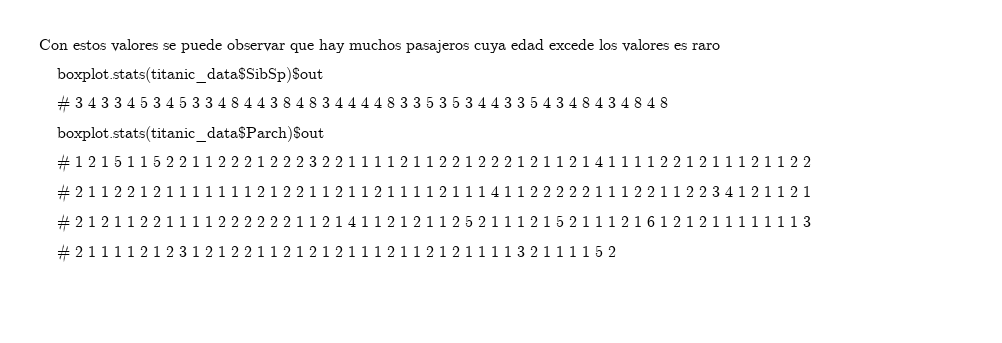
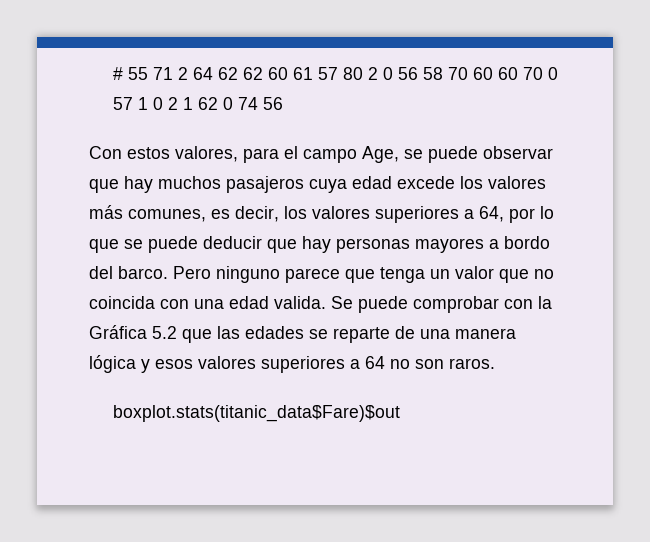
[39,39,158,52] Con estos valores -> [113,67,559,80] [113,97,284,110] [89,146,399,163] # 55 71 2 64 62 62 60 61 57 80 2 0 56 58 70 60 60 70 0 57 1 0 2 1 62 0 74 56 // Con estos valores, para el campo Age,
[674,43,720,50] [57,67,324,83] [57,94,669,114] [57,126,325,142] [57,153,812,173] [57,183,812,203] [57,213,812,233] [57,243,617,263] es raro // boxplot.stats(titanic_data$SibSp)$out // # 3 4 3 3 4 5 3 4 5 3 3 4 8 4 4 3 8 4 8 3 4 4 4 4 8 3 3 5 3 5 3 4 4 3 3 5 4 3 4 8 4 3 4 8 4 8 // boxplot.stats(titanic_data$Parch)$out // # 1 2 1 5 1 1 5 2 2 1 1 2 2 2 1 2 2 2 3 2 2 1 1 1 1 2 1 1 2 2 1 2 2 2 1 2 1 1 2 1 4 1 1 1 1 2 2 1 2 1 1 1 2 1 1 2 2 // # 2 1 1 2 2 1 2 1 1 1 1 1 1 1 2 1 2 2 1 1 2 1 1 2 1 1 1 1 2 1 1 1 4 1 1 2 2 2 2 2 1 1 1 2 2 1 1 2 2 3 4 1 2 1 1 2 1 // # 2 1 2 1 1 2 2 1 1 1 1 2 2 2 2 2 2 1 1 2 1 4 1 1 2 1 2 1 1 2 5 2 1 1 1 2 1 5 2 1 1 1 2 1 6 1 2 1 2 1 1 1 1 1 1 1 3 // # 2 1 1 1 1 2 1 2 3 1 2 1 2 2 1 1 2 1 2 1 2 1 1 1 2 1 1 2 1 2 1 1 1 1 3 2 1 1 1 1 5 2 -> [89,205,554,223] [89,236,550,253] [89,266,554,283] [89,296,552,313] [89,325,516,343] [89,355,495,373] [113,405,401,422] más comunes, es decir, los valores superiores a 64, por lo que se puede deducir que hay personas mayores a bordo del barco. Pero ninguno parece que tenga un valor que no coincida con una edad valida. Se puede comprobar con la Gráfica 5.2 que las edades se reparte de una manera lógica y esos valores superiores a 64 no son raros. // boxplot.stats(titanic_data$Fare)$out

